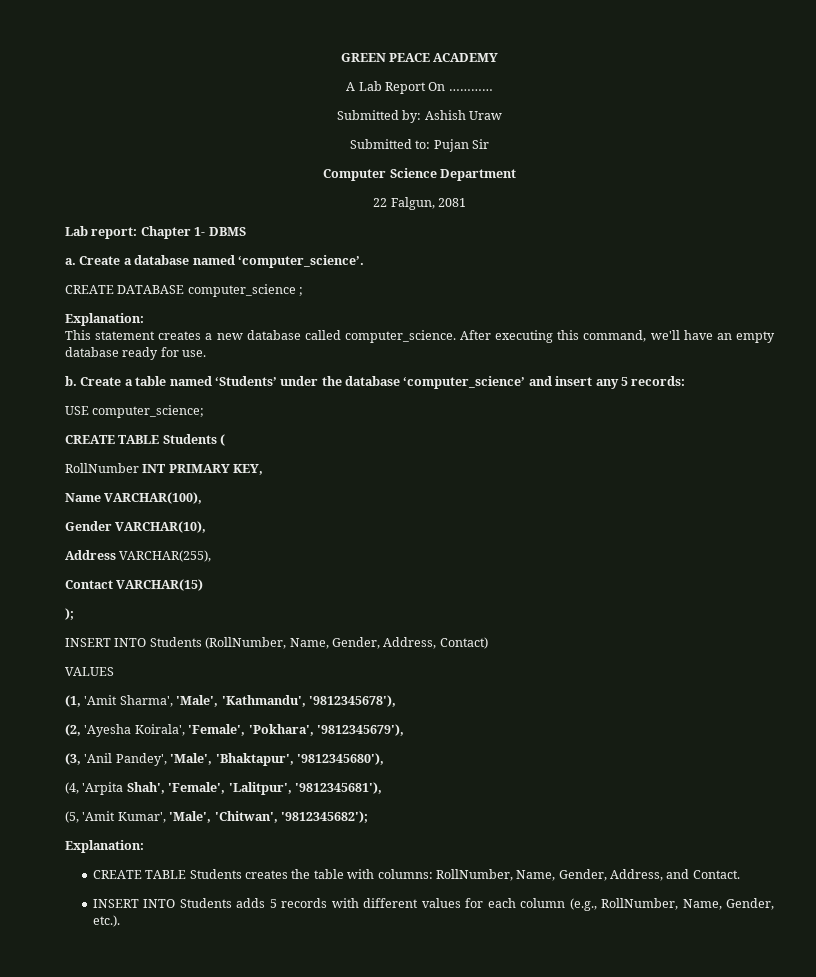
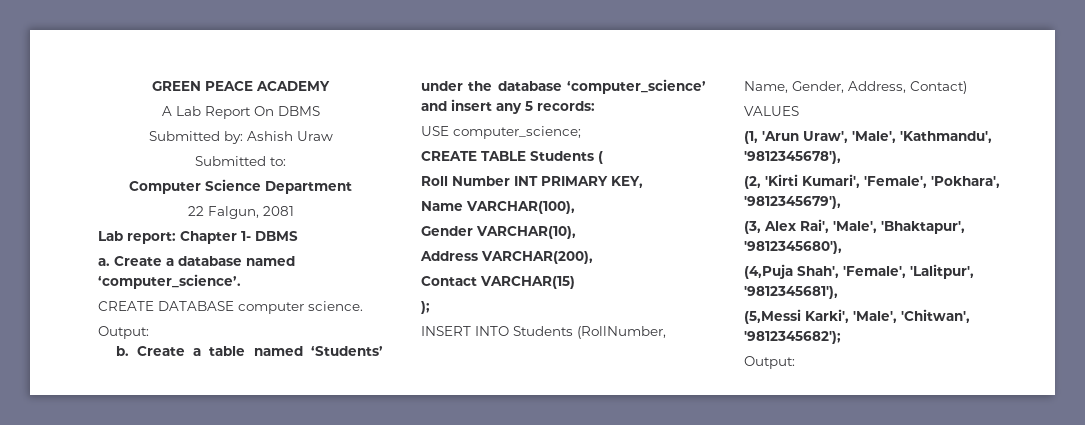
[448,89,493,91] ………… -> [277,106,320,116] DBMS
[433,139,490,152] Pujan Sir -> (286, 161) none
[187,284,304,297] [65,313,144,326] [65,330,775,343] [65,347,207,360] computer_science ; // Explanation: // This statement creates a new database called computer_science. After executing this command, we'll have an empty database ready for use. -> [238,301,363,314] [98,326,149,339] computer science. // Output:
[65,463,139,473] RollNumber -> [421,176,510,186] Roll Number
[119,550,212,562] VARCHAR(255), -> [481,251,593,264] VARCHAR(200),
[84,695,173,707] 'Amit Sharma', -> [762,131,848,143] 'Arun Uraw',
[84,724,185,737] 'Ayesha Koirala', -> [765,174,860,188] 'Kirti Kumari',
[84,753,167,766] 'Anil Pandey', -> [764,219,829,233] Alex Rai',
[65,782,124,795] (4, 'Arpita -> [744,264,793,279] (4,Puja
[65,811,166,823] (5, 'Amit Kumar', -> [744,309,849,324] (5,Messi Karki',
[65,840,144,853] [92,869,740,881] [92,898,775,911] [92,915,120,927] Explanation: // CREATE TABLE Students creates the table with columns: RollNumber, Name, Gender, Address, and Contact. // INSERT INTO Students adds 5 records with different values for each column (e.g., RollNumber, Name, Gender, etc.). -> [744,356,795,369] Output:

